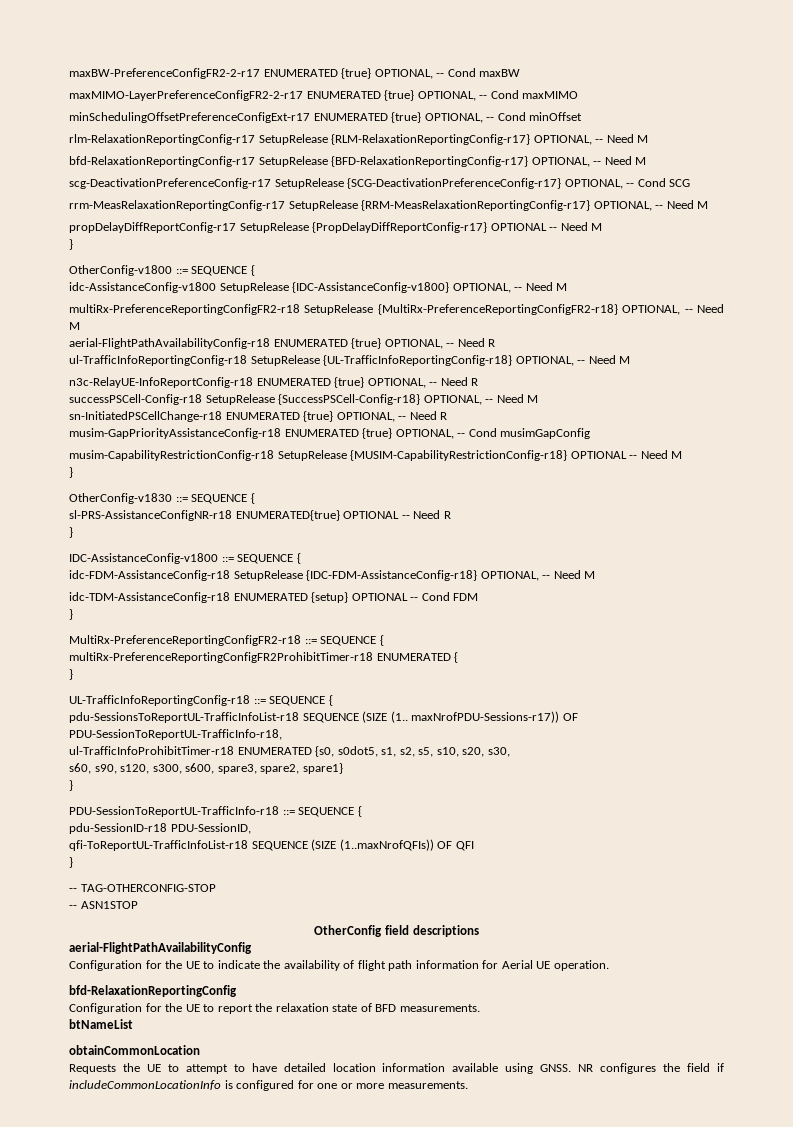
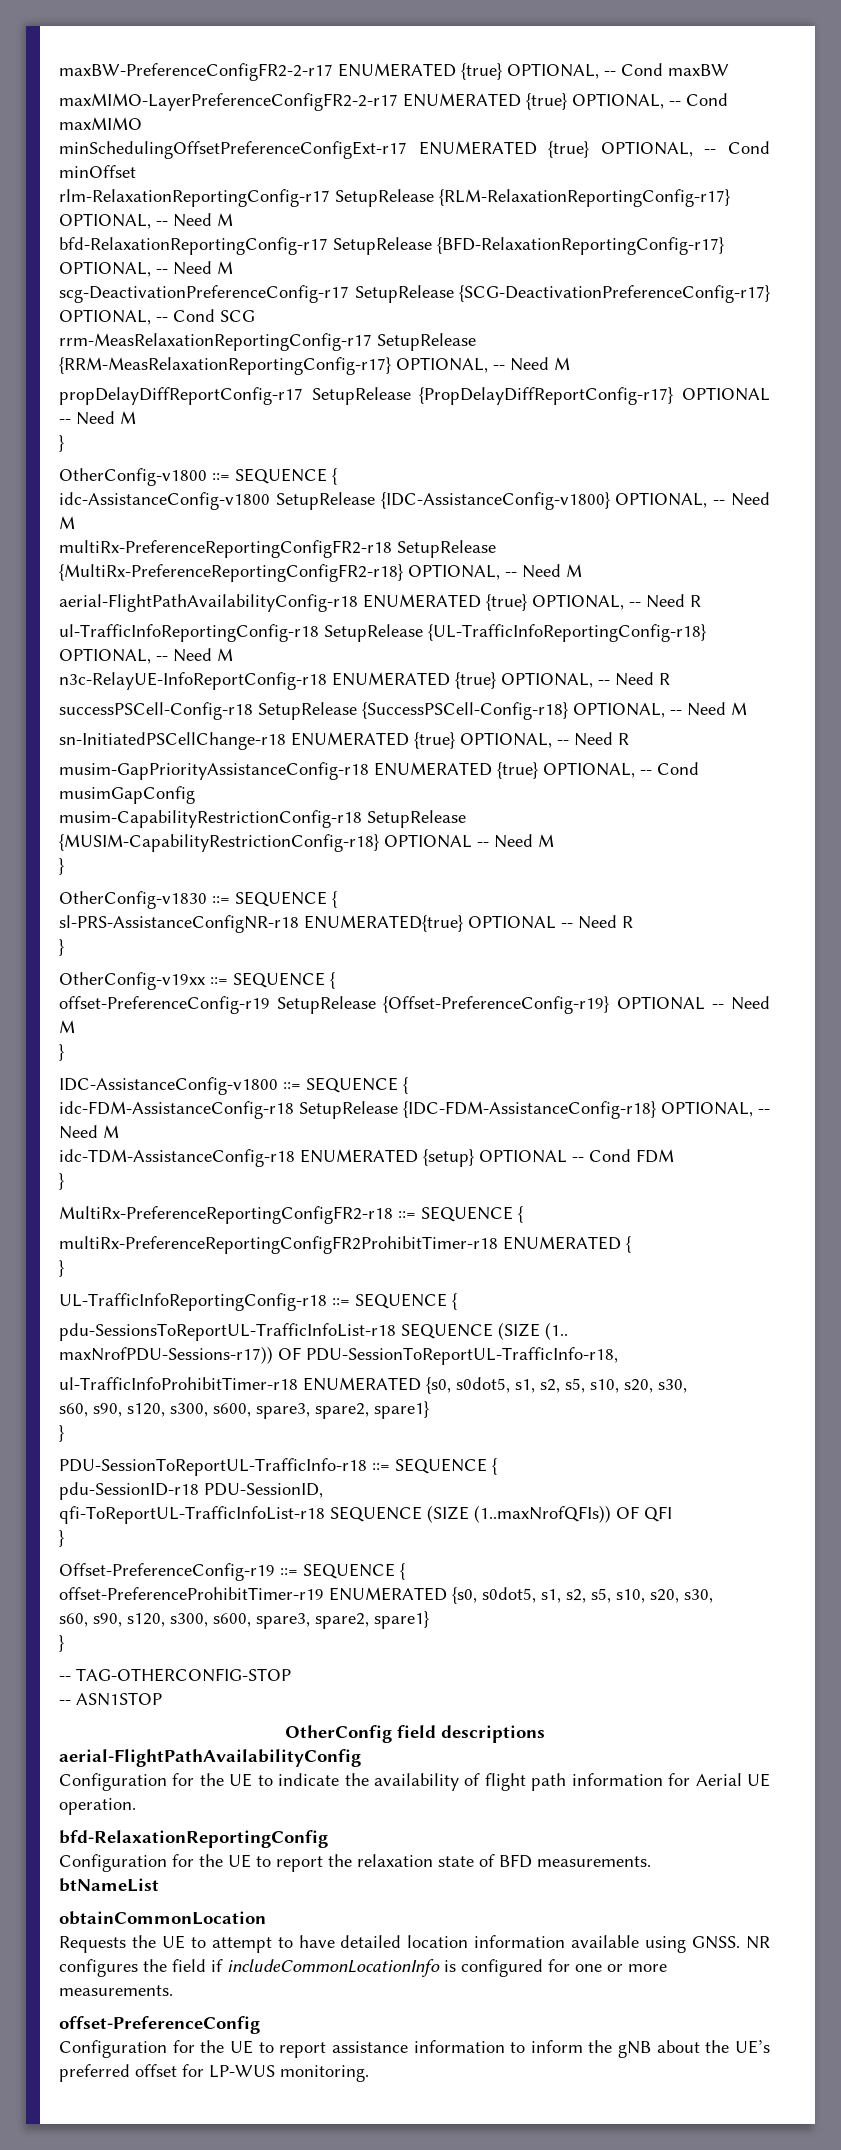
(73, 532) none -> [59,972,335,990] [59,996,771,1014] [59,1020,75,1033] [59,1044,64,1061] // OtherConfig-v19xx ::= SEQUENCE { // offset-PreferenceConfig-r19 SetupRelease {Offset-PreferenceConfig-r19} OPTIONAL -- Need M // }
(73, 862) none -> [59,1563,405,1581] [59,1587,713,1604] [59,1611,429,1629] [59,1635,64,1652] // Offset-PreferenceConfig-r19 ::= SEQUENCE { // offset-PreferenceProhibitTimer-r19 ENUMERATED {s0, s0dot5, s1, s2, s5, s10, s20, s30, // s60, s90, s120, s300, s600, spare3, spare2, spare1} // }
(468, 1085) none -> [59,2016,260,2034] [59,2040,770,2058] [59,2064,369,2082] // offset-PreferenceConfig // Configuration for the UE to report assistance information to inform the gNB about the UE’s preferred offset for LP-WUS monitoring.

